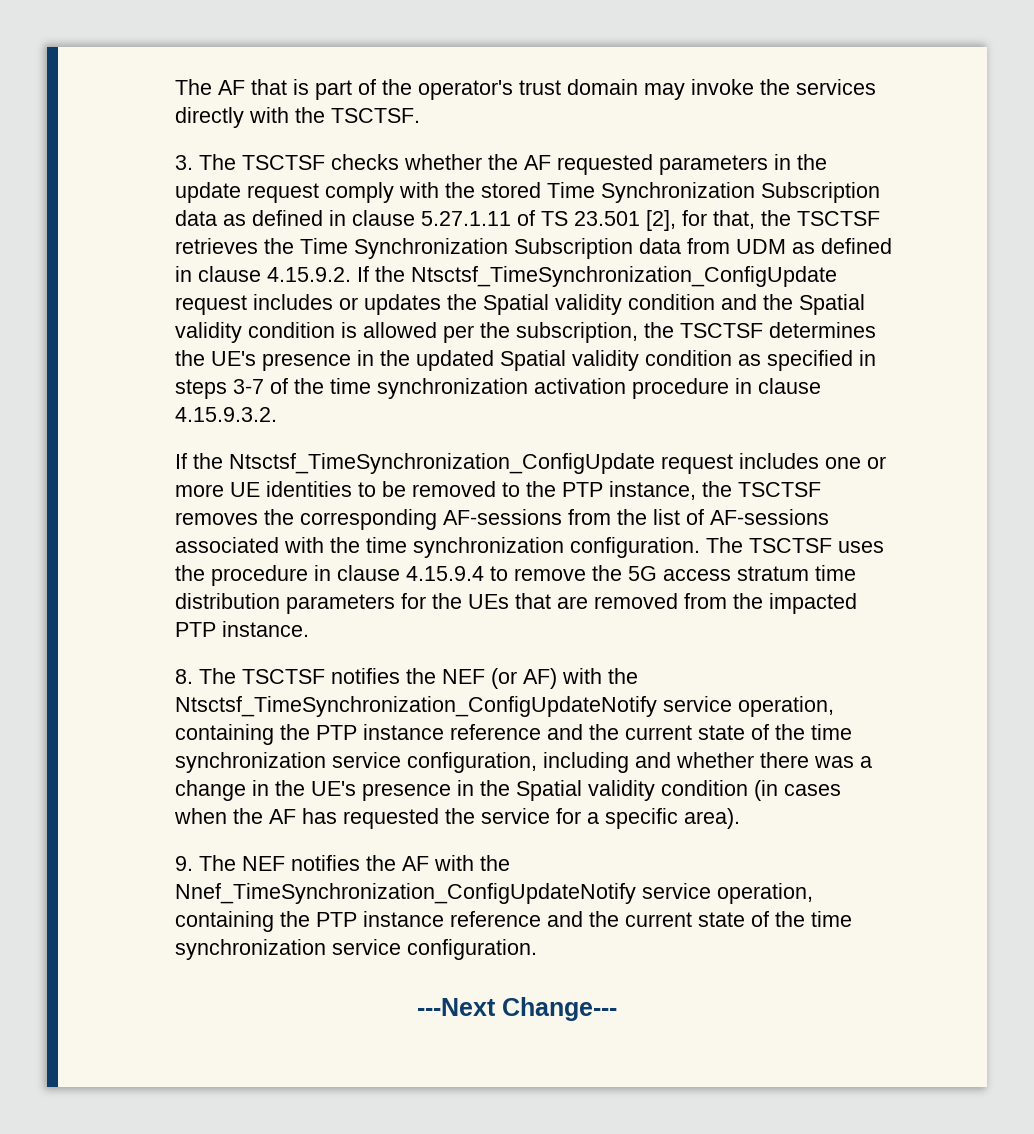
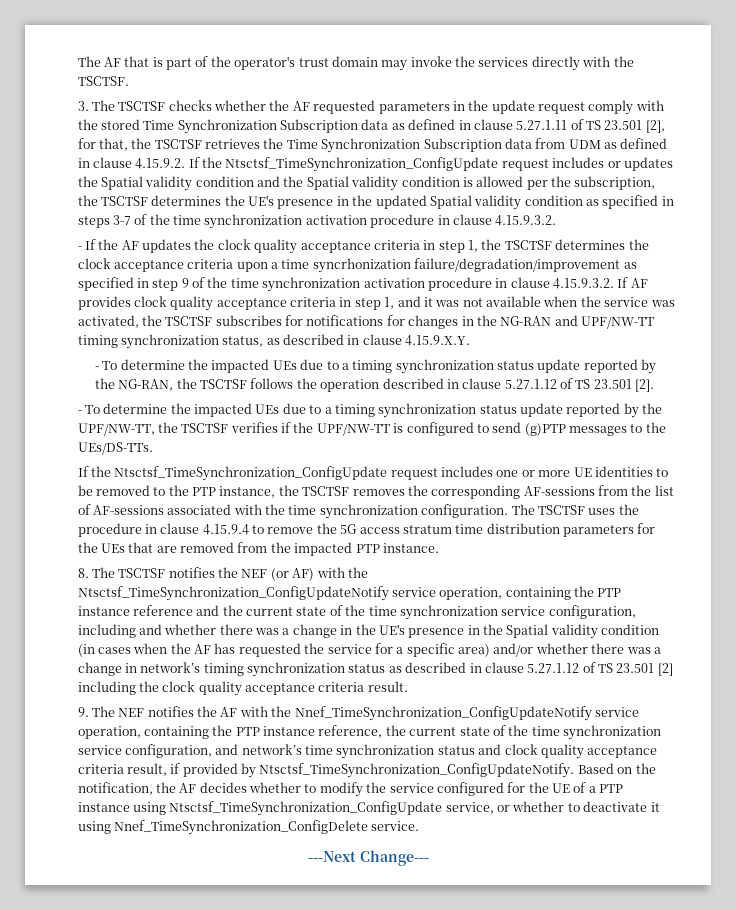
(278, 414) none -> [77,239,649,254] [77,258,637,273] [77,277,648,292] [77,296,675,311] [77,315,654,329] [77,334,471,349] [94,359,657,374] [94,378,655,392] [77,403,663,418] [77,422,666,436] [77,442,153,455] // - If the AF updates the clock quality acceptance criteria in step 1, the TSCTSF determines the clock acceptance criteria upon a time syncrhonization failure/degradation/improvement as specified in step 9 of the time synchronization activation procedure in clause 4.15.9.3.2. If AF provides clock quality acceptance criteria in step 1, and it was not available when the service was activated, the TSCTSF subscribes for notifications for changes in the NG-RAN and UPF/NW-TT timing synchronization status, as described in clause 4.15.9.X.Y. // - To determine the impacted UEs due to a timing synchronization status update reported by the NG-RAN, the TSCTSF follows the operation described in clause 5.27.1.12 of TS 23.501 [2]. // - To determine the impacted UEs due to a timing synchronization status update reported by the UPF/NW-TT, the TSCTSF verifies if the UPF/NW-TT is configured to send (g)PTP messages to the UEs/DS-TTs.
[684,808,741,829] area). -> [457,643,661,657] [77,662,673,677] [77,681,408,696] area) and/or whether there was a change in network’s timing synchronization status as described in clause 5.27.1.12 of TS 23.501 [2] including the clock quality acceptance criteria result.
[450,911,853,927] [175,939,538,960] reference and the current state of the time synchronization service configuration. -> [318,725,661,740] [77,744,658,759] [77,763,656,778] [77,782,624,797] [77,801,660,816] [77,820,420,835] reference, the current state of the time synchronization service configuration, and network’s time synchronization status and clock quality acceptance criteria result, if provided by Ntsctsf_TimeSynchronization_ConfigUpdateNotify. Based on the notification, the AF decides whether to modify the service configured for the UE of a PTP instance using Ntsctsf_TimeSynchronization_ConfigUpdate service, or whether to deactivate it using Nnef_TimeSynchronization_ConfigDelete service.

